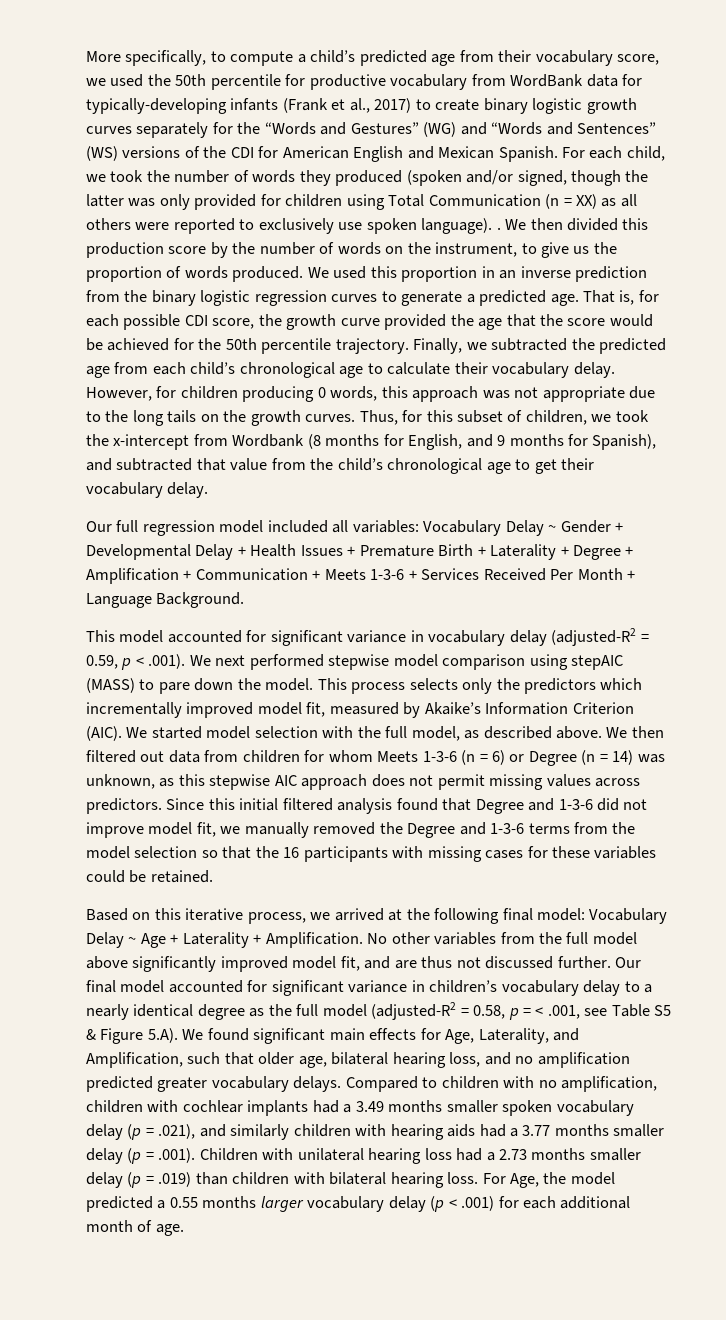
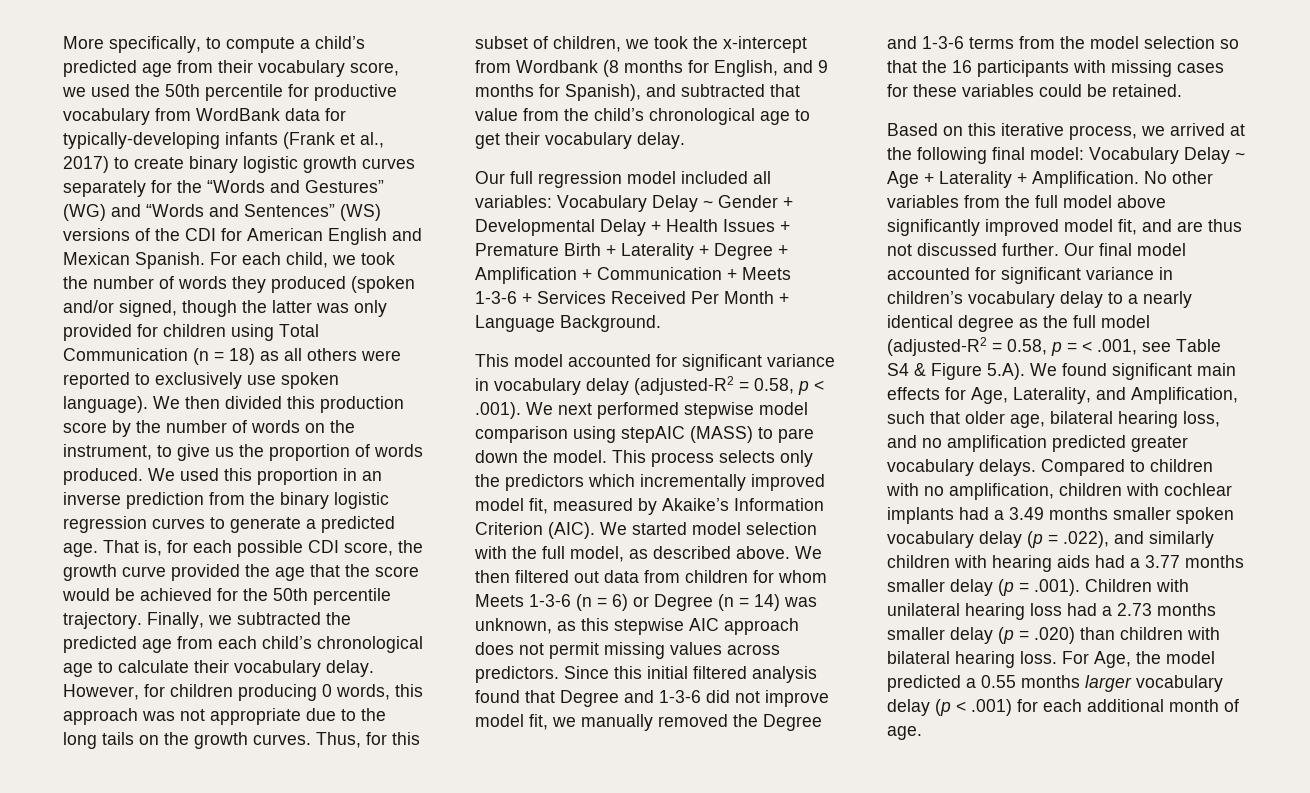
[576,194,598,209] XX) -> [229,348,255,365] 18)
[496,227,501,230] . -> (148, 404) none
[86,655,118,669] 0.59, -> [754,378,794,394] 0.58,
[654,1005,672,1016] S5 -> [887,363,909,376] S4
[158,1124,196,1139] .021), -> [1063,531,1109,548] .022),
[158,1172,192,1187] .019) -> [1034,627,1075,644] .020)

